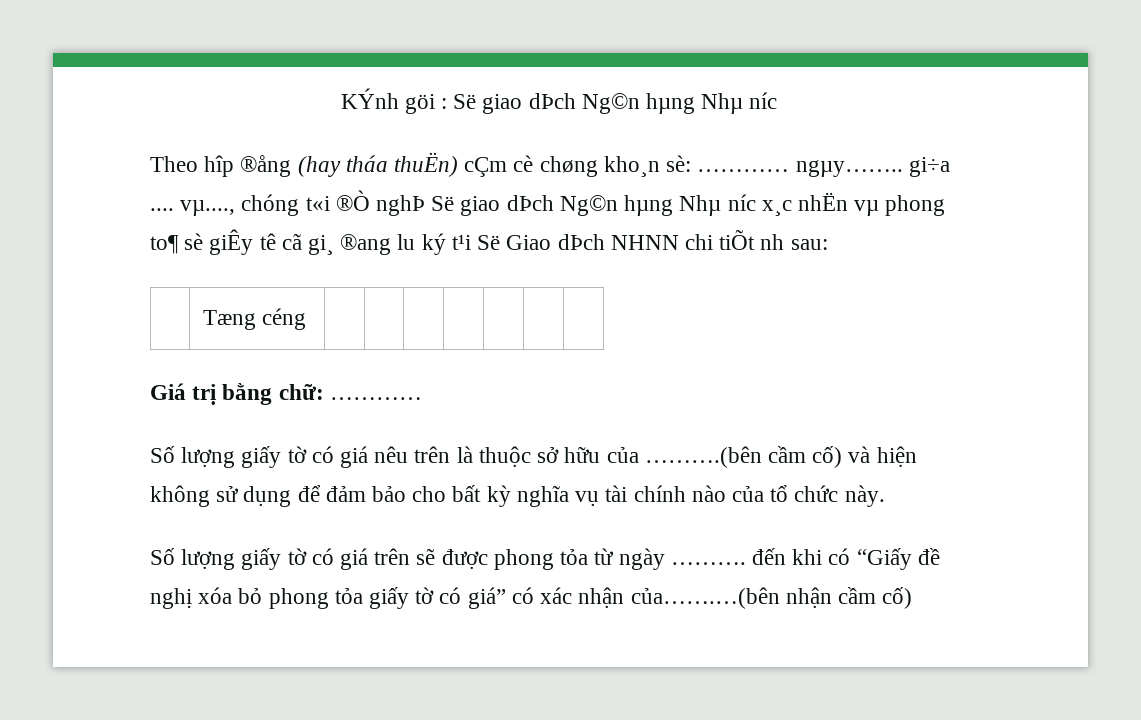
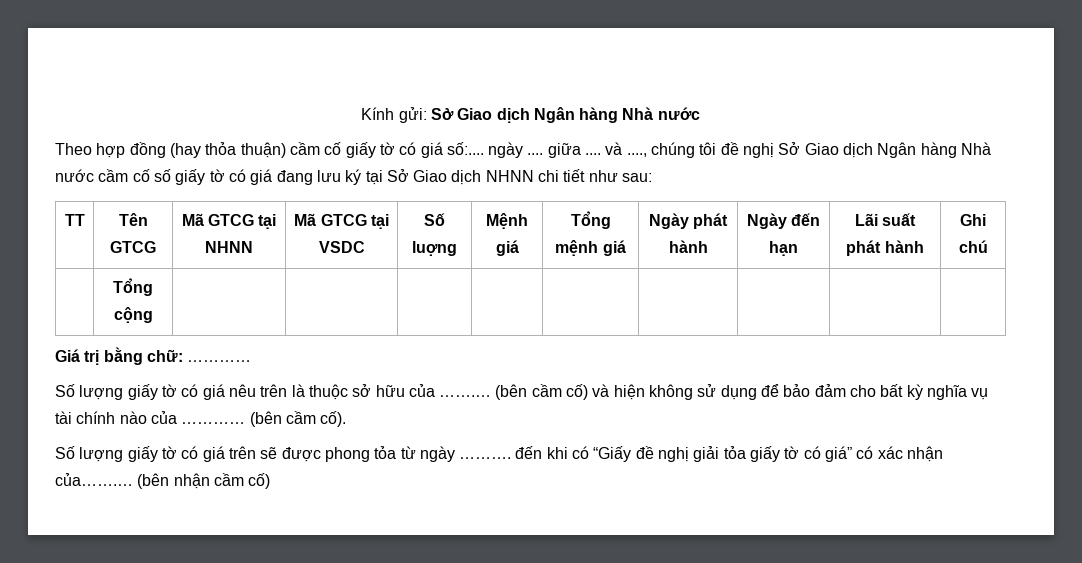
[340,88,778,114] [150,152,950,177] [150,190,946,216] [150,229,828,255] [203,308,307,330] KÝnh göi : Së giao dÞch Ng©n hµng Nhµ níc // Theo hîp ®ång (hay tháa thuËn) cÇm cè chøng kho¸n sè: ………… ngµy…….. gi÷a .... vµ...., chóng t«i ®Ò nghÞ Së giao dÞch Ng©n hµng Nhµ níc x¸c nhËn vµ phong to¶ sè giÊy tê cã gi¸ ®ang lu ký t¹i Së Giao dÞch NHNN chi tiÕt nh sau: // | Tæng céng -> [361,107,700,123] [55,142,991,158] [55,169,653,185] [64,214,85,226] [118,213,148,226] [110,241,156,253] [181,213,277,229] [204,241,253,253] [294,213,389,229] [318,241,365,253] [424,213,445,226] [412,241,457,256] [486,213,528,229] [495,240,519,256] [570,211,611,229] [555,240,626,256] [648,213,729,229] [668,240,708,253] [746,213,821,229] [769,241,798,256] [854,213,917,226] [846,240,924,256] [960,214,986,226] [958,240,988,253] [113,278,153,296] [113,307,153,323] Kính gửi: Sở Giao dịch Ngân hàng Nhà nước // Theo hợp đồng (hay thỏa thuận) cầm cố giấy tờ có giá số:.... ngày .... giữa .... và ...., chúng tôi đề nghị Sở Giao dịch Ngân hàng Nhà nước cầm cố số giấy tờ có giá đang lưu ký tại Sở Giao dịch NHNN chi tiết như sau: // TT | Tên GTCG | Mã GTCG tại NHNN | Mã GTCG tại VSDC | Số luợng | Mệnh giá | Tổng mệnh giá | Ngày phát hành | Ngày đến hạn | Lãi suất phát hành | Ghi chú // | Tổng cộng | |
[644,446,762,468] ……….(bên -> [439,384,528,400] …….… (bên
[325,486,407,502] đảm bảo -> [783,384,846,397] bảo đảm
[770,485,885,507] tổ chức này. -> [181,411,347,427] ………… (bên cầm cố).
[198,587,329,609] xóa bỏ phong -> [693,446,720,462] giải
[630,587,780,609] của…….…(bên -> [55,473,170,489] của…….… (bên

